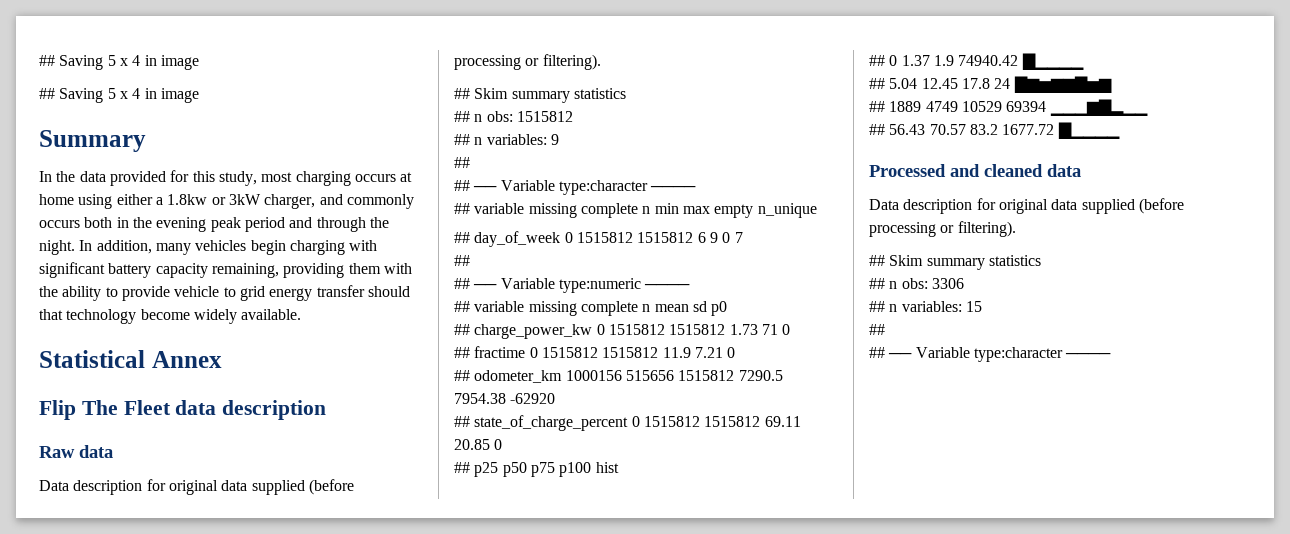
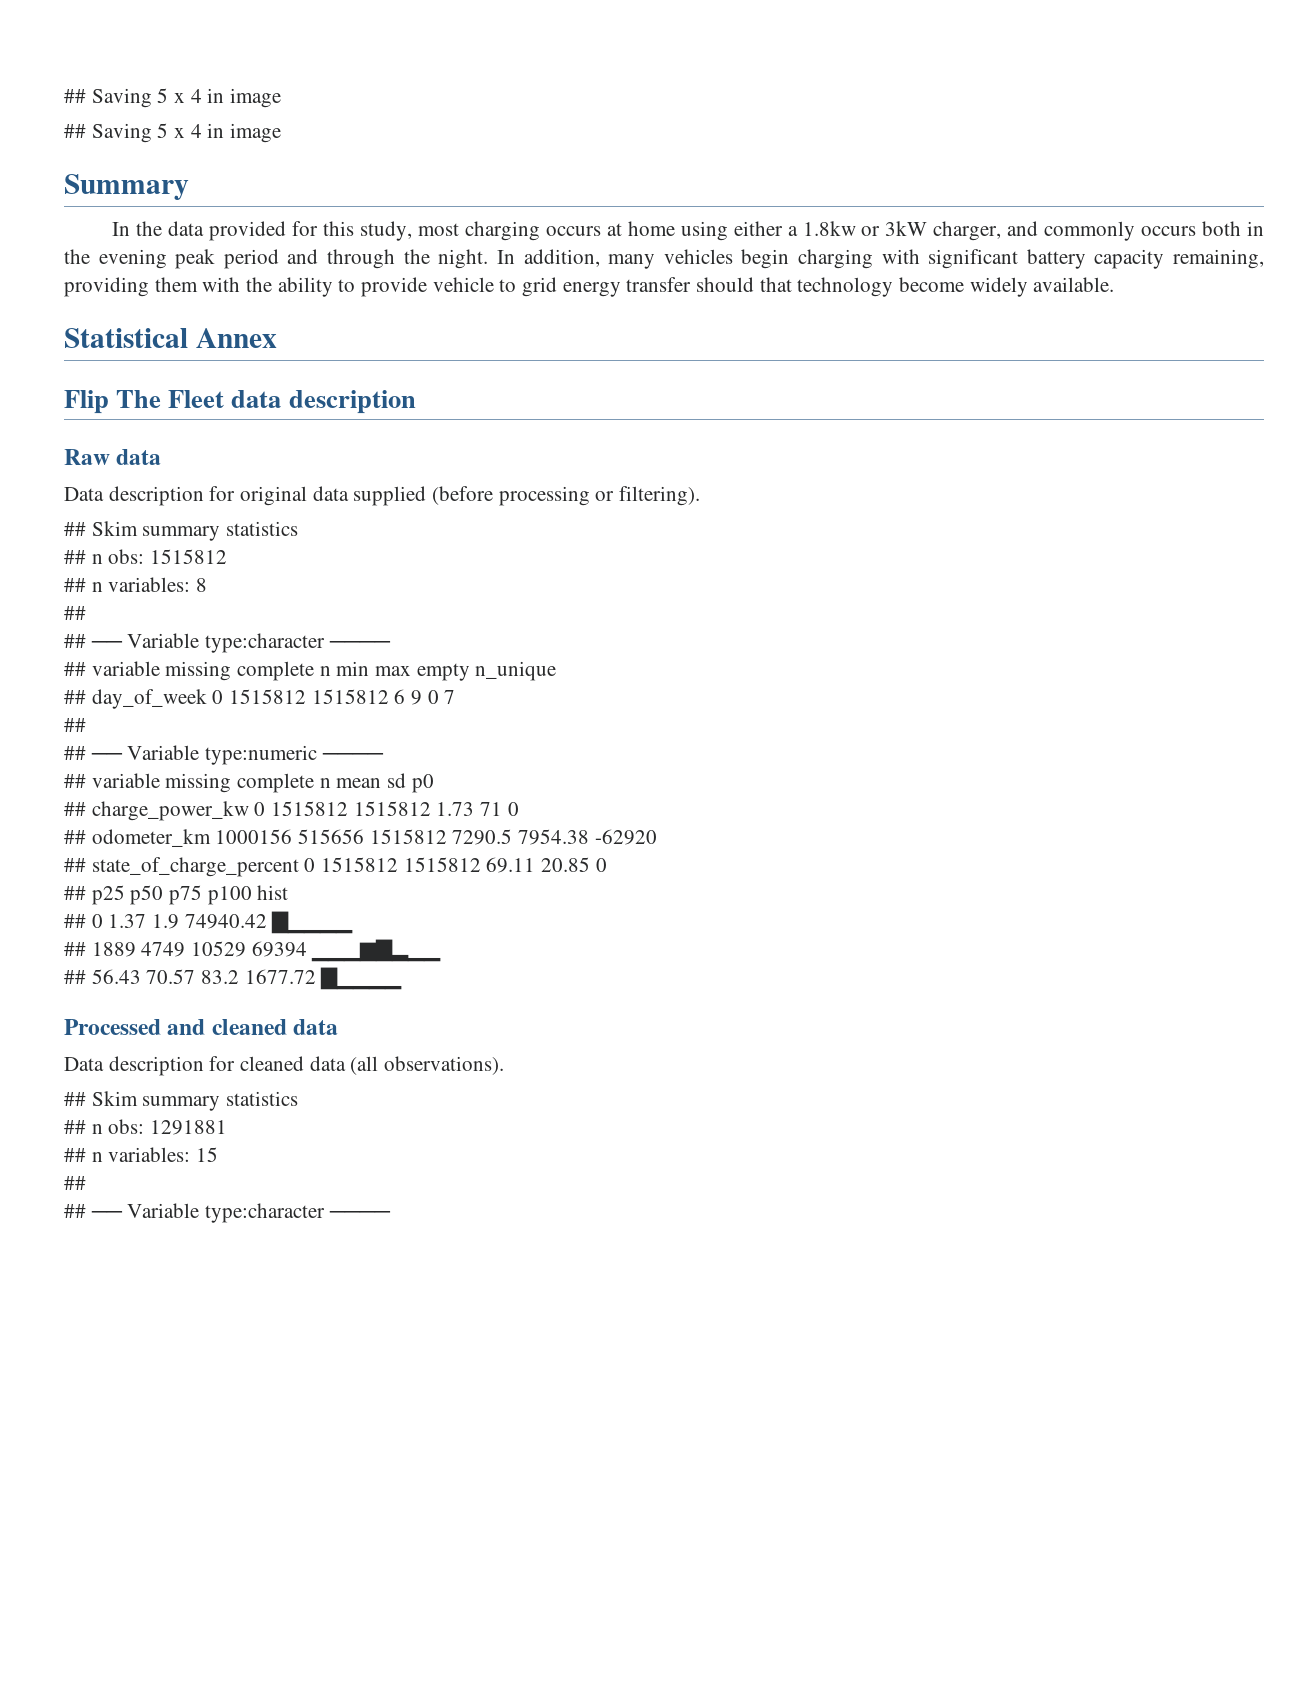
[550,134,559,145] 9 -> [196,578,208,592] 8
[454,346,736,358] // ## fractime 0 1515812 1515812 11.9 7.21 0 -> (519, 809) none
[869,76,1112,93] // ## 5.04 12.45 17.8 24 ▇▆▅▆▆▇▅▆ -> (354, 922) none
[998,198,1184,214] [869,221,1016,237] [869,255,1041,270] [869,278,964,289] original data supplied (before processing or filtering). // ## Skim summary statistics // ## n obs: 3306 -> [240,1056,505,1075] [64,1091,299,1111] [64,1119,228,1135] cleaned data (all observations). // ## Skim summary statistics // ## n obs: 1291881

